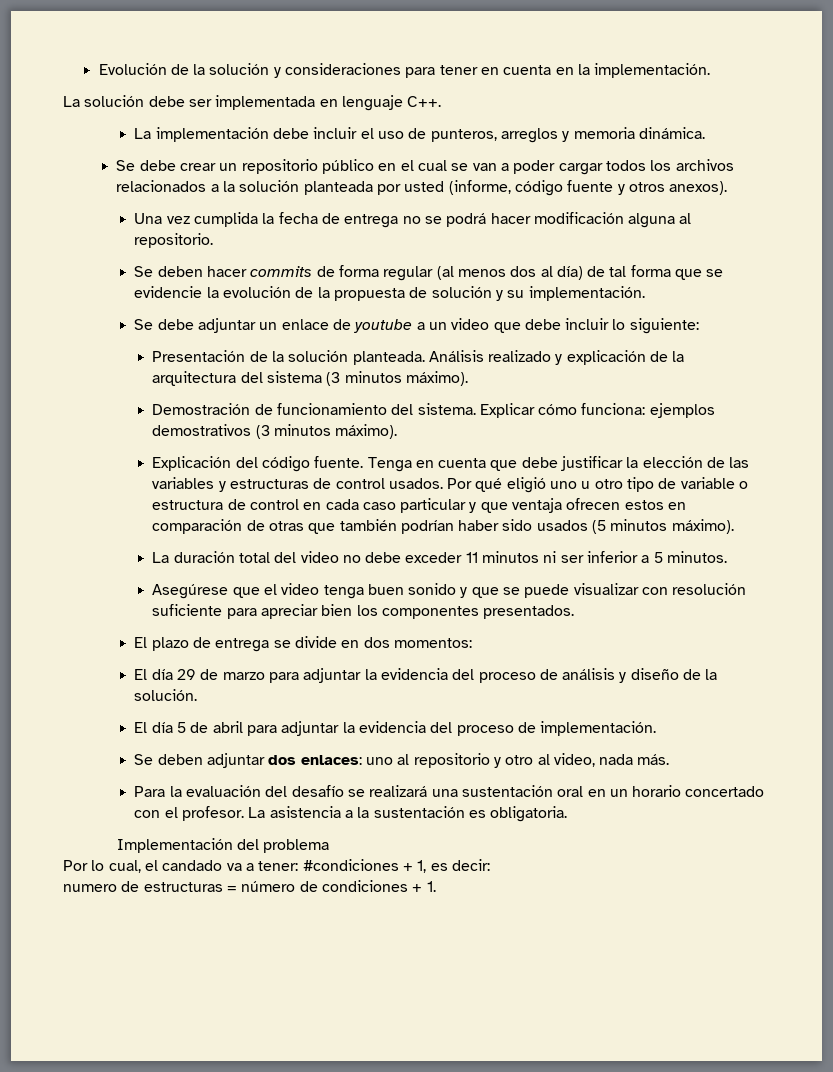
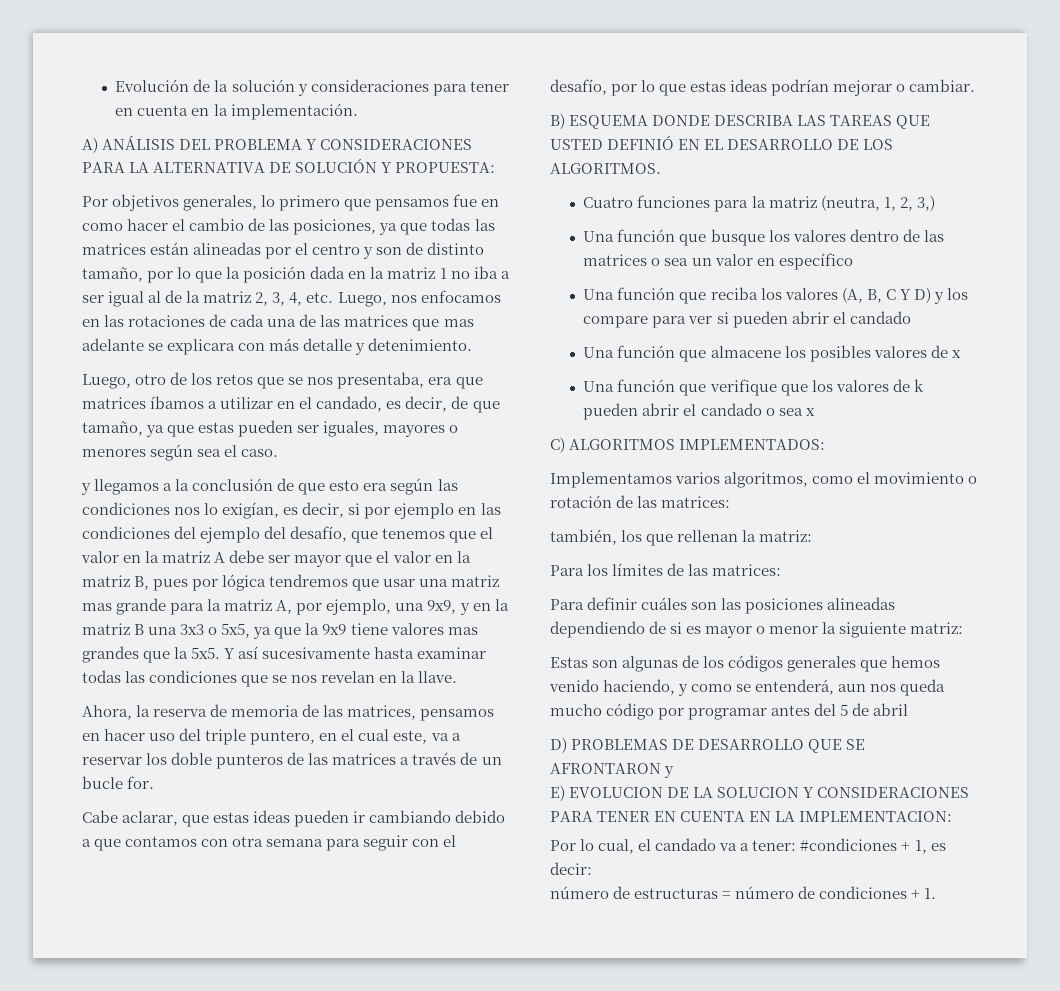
[63,95,442,111] [134,127,705,143] [116,159,734,175] [116,180,728,196] [134,212,692,228] [134,233,214,248] [134,265,724,281] [134,286,645,301] [134,318,699,334] [152,350,685,365] [152,371,468,386] [152,403,715,418] [152,424,398,439] [152,456,750,472] [152,477,749,493] [152,498,687,513] [152,519,734,534] [152,551,728,563] [152,583,747,599] [152,604,575,619] [134,636,472,652] [134,668,718,683] [134,689,198,701] [134,721,657,736] [134,753,670,768] [134,785,765,797] [134,806,568,822] [116,838,330,853] La solución debe ser implementada en lenguaje C++. // La implementación debe incluir el uso de punteros, arreglos y memoria dinámica. // Se debe crear un repositorio público en el cual se van a poder cargar todos los archivos relacionados a la solución planteada por usted (informe, código fuente y otros anexos). // Una vez cumplida la fecha de entrega no se podrá hacer modificación alguna al repositorio. // Se deben hacer commits de forma regular (al menos dos al día) de tal forma que se evidencie la evolución de la propuesta de solución y su implementación. // Se debe adjuntar un enlace de youtube a un video que debe incluir lo siguiente: // Presentación de la solución planteada. Análisis realizado y explicación de la arquitectura del sistema (3 minutos máximo). // Demostración de funcionamiento del sistema. Explicar cómo funciona: ejemplos demostrativos (3 minutos máximo). // Explicación del código fuente. Tenga en cuenta que debe justificar la elección de las variables y estructuras de control usados. Por qué eligió uno u otro tipo de variable o estructura de control en cada caso particular y que ventaja ofrecen estos en comparación de otras que también podrían haber sido usados (5 minutos máximo). // La duración total del video no debe exceder 11 minutos ni ser inferior a 5 minutos. // Asegúrese que el video tenga buen sonido y que se puede visualizar con resolución suficiente para apreciar bien los componentes presentados. // El plazo de entrega se divide en dos momentos: // El día 29 de marzo para adjuntar la evidencia del proceso de análisis y diseño de la solución. // El día 5 de abril para adjuntar la evidencia del proceso de implementación. // Se deben adjuntar dos enlaces: uno al repositorio y otro al video, nada más. // Para la evaluación del desafío se realizará una sustentación oral en un horario concertado con el profesor. La asistencia a la sustentación es obligatoria. // Implementación del problema -> [82,135,473,153] [82,159,496,173] [82,194,500,211] [82,218,495,235] [82,242,485,259] [82,266,510,283] [82,290,501,307] [82,314,474,331] [82,338,473,355] [82,372,483,389] [82,396,500,413] [82,420,459,437] [82,444,279,461] [81,478,458,495] [82,502,501,519] [82,526,494,543] [81,550,471,567] [82,574,500,591] [82,598,509,615] [82,623,478,639] [82,646,487,663] [82,670,458,687] [82,704,495,721] [82,728,461,745] [82,752,502,769] [82,776,155,789] [82,810,506,827] [82,835,457,851] [550,79,976,96] [550,113,931,129] [550,136,894,150] [550,163,661,174] [583,195,935,212] [583,229,944,246] [583,253,853,270] [583,287,968,304] [583,311,911,328] [583,345,961,362] [583,379,924,396] [583,403,815,420] [550,437,826,453] [550,472,978,488] [550,495,731,508] [550,529,813,546] [550,563,782,576] [550,597,896,614] [550,621,964,638] [550,655,941,672] [549,679,946,696] [550,703,909,720] [550,737,866,753] [550,763,675,778] [550,785,970,801] [550,811,953,822] A) ANÁLISIS DEL PROBLEMA Y CONSIDERACIONES PARA LA ALTERNATIVA DE SOLUCIÓN Y PROPUESTA: // Por objetivos generales, lo primero que pensamos fue en como hacer el cambio de las posiciones, ya que todas las matrices están alineadas por el centro y son de distinto tamaño, por lo que la posición dada en la matriz 1 no iba a ser igual al de la matriz 2, 3, 4, etc. Luego, nos enfocamos en las rotaciones de cada una de las matrices que mas adelante se explicara con más detalle y detenimiento. // Luego, otro de los retos que se nos presentaba, era que matrices íbamos a utilizar en el candado, es decir, de que tamaño, ya que estas pueden ser iguales, mayores o menores según sea el caso. // y llegamos a la conclusión de que esto era según las condiciones nos lo exigían, es decir, si por ejemplo en las condiciones del ejemplo del desafío, que tenemos que el valor en la matriz A debe ser mayor que el valor en la matriz B, pues por lógica tendremos que usar una matriz mas grande para la matriz A, por ejemplo, una 9x9, y en la matriz B una 3x3 o 5x5, ya que la 9x9 tiene valores mas grandes que la 5x5. Y así sucesivamente hasta examinar todas las condiciones que se nos revelan en la llave. // Ahora, la reserva de memoria de las matrices, pensamos en hacer uso del triple puntero, en el cual este, va a reservar los doble punteros de las matrices a través de un bucle for. // Cabe aclarar, que estas ideas pueden ir cambiando debido a que contamos con otra semana para seguir con el desafío, por lo que estas ideas podrían mejorar o cambiar. // B) ESQUEMA DONDE DESCRIBA LAS TAREAS QUE USTED DEFINIÓ EN EL DESARROLLO DE LOS ALGORITMOS. // Cuatro funciones para la matriz (neutra, 1, 2, 3,) // Una función que busque los valores dentro de las matrices o sea un valor en específico // Una función que reciba los valores (A, B, C Y D) y los compare para ver si pueden abrir el candado // Una función que almacene los posibles valores de x // Una función que verifique que los valores de k pueden abrir el candado o sea x // C) ALGORITMOS IMPLEMENTADOS: // Implementamos varios algoritmos, como el movimiento o rotación de las matrices: // también, los que rellenan la matriz: // Para los límites de las matrices: // Para definir cuáles son las posiciones alineadas dependiendo de si es mayor o menor la siguiente matriz: // Estas son algunas de los códigos generales que hemos venido haciendo, y como se entenderá, aun nos queda mucho código por programar antes del 5 de abril // D) PROBLEMAS DE DESARROLLO QUE SE AFRONTARON y // E) EVOLUCION DE LA SOLUCION Y CONSIDERACIONES PARA TENER EN CUENTA EN LA IMPLEMENTACION:
[63,884,117,892] numero -> [550,886,609,899] número

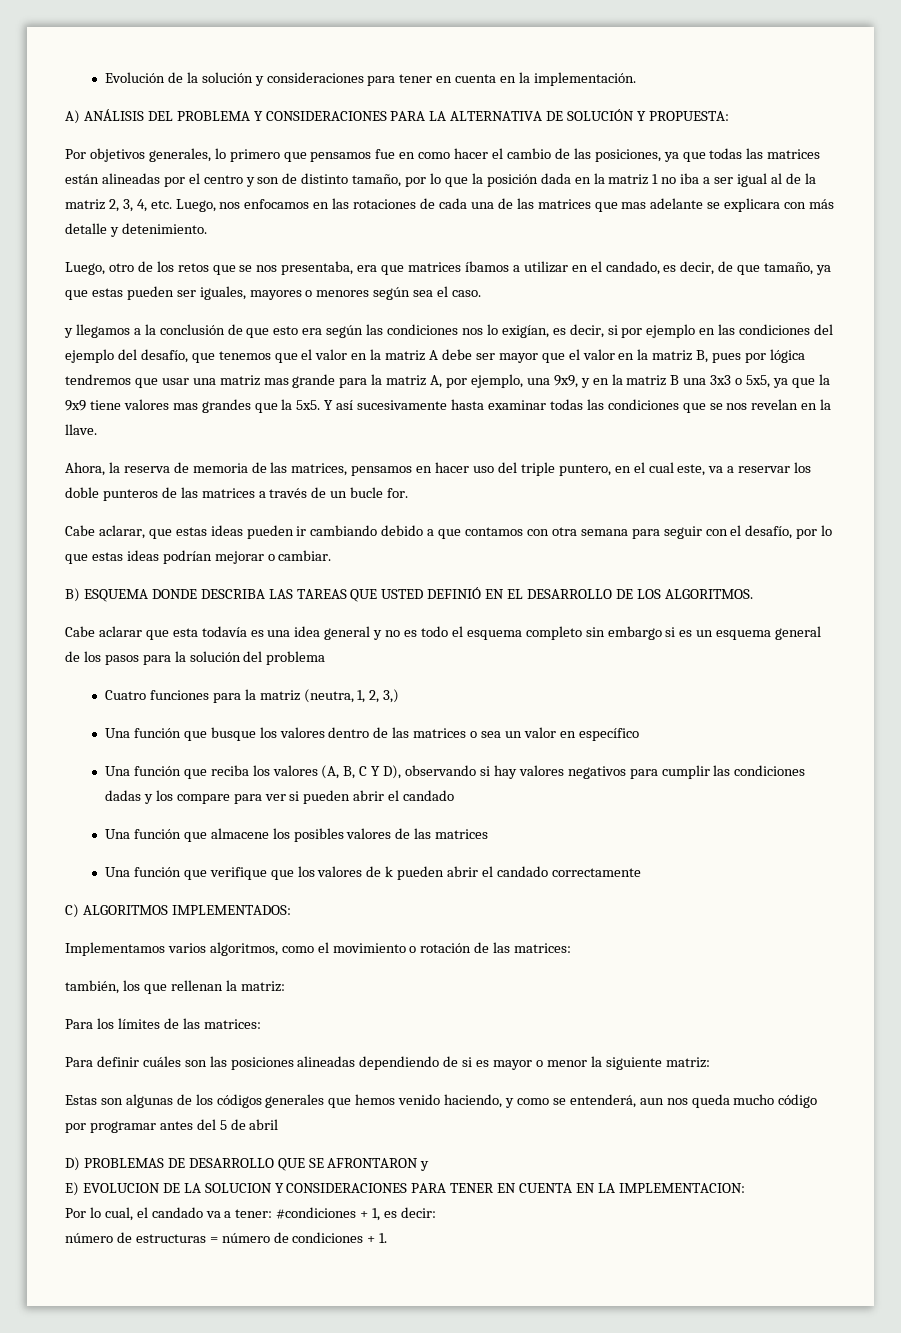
(661, 168) none -> [65,626,822,640] [65,651,326,665] // Cabe aclarar que esta todavía es una idea general y no es todo el esquema completo sin embargo si es un esquema general de los pasos para la solución del problema
[913,287,931,303] D) -> [383,765,806,779] [104,790,141,801] D), observando si hay valores negativos para cumplir las condiciones dadas
[951,350,961,358] x -> [414,828,489,839] las matrices
[765,408,815,416] o sea x -> [551,868,641,877] correctamente

